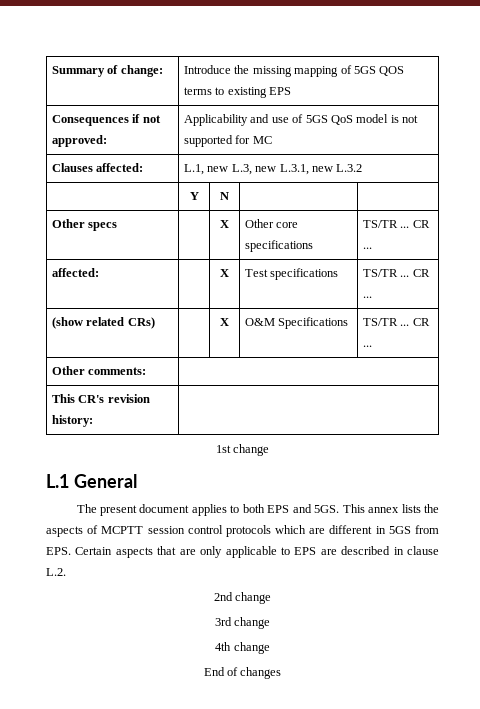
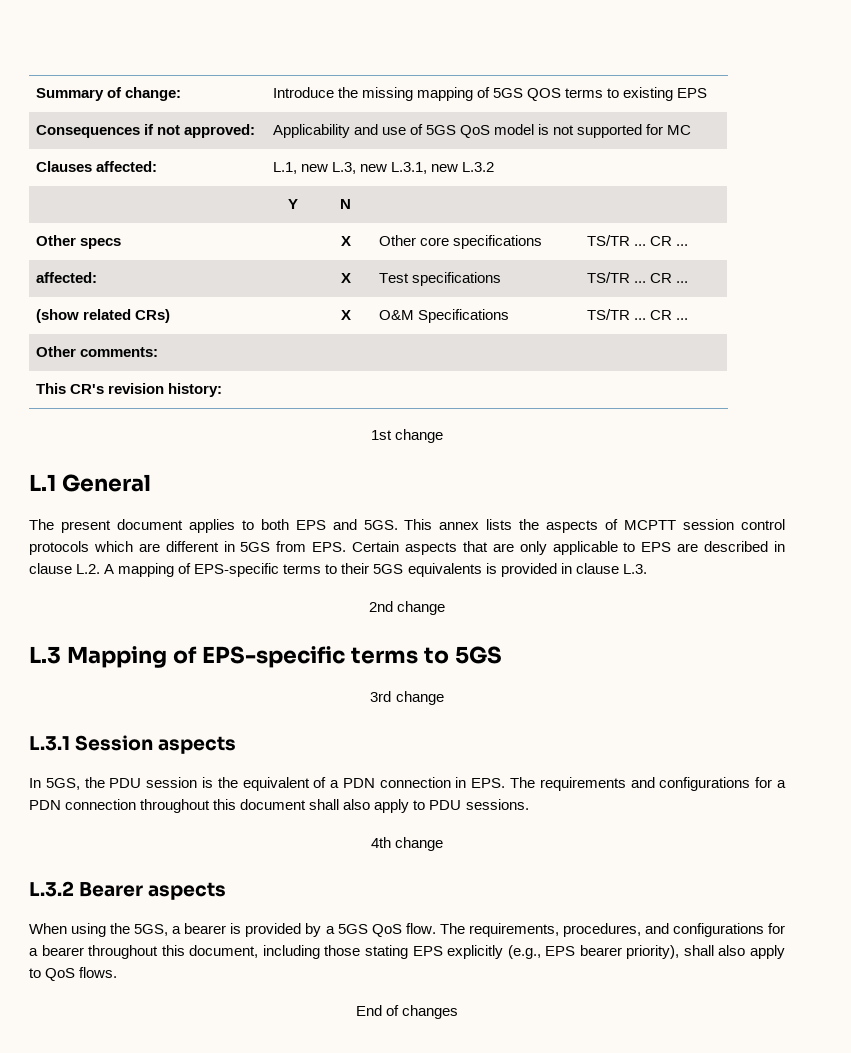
[213,592,272,604] [214,617,271,629] [215,642,270,654] // 2nd change // 3rd change // 4th change -> [104,563,647,577] [368,601,446,615] [29,646,502,668] [370,691,444,705] [29,735,237,754] [29,777,786,791] [29,799,529,813] [370,837,444,851] [29,881,227,900] [29,923,785,937] [29,945,785,959] [29,967,118,981] A mapping of EPS-specific terms to their 5GS equivalents is provided in clause L.3. // 2nd change // L.3 Mapping of EPS-specific terms to 5GS // 3rd change // L.3.1 Session aspects // In 5GS, the PDU session is the equivalent of a PDN connection in EPS. The requirements and configurations for a PDN connection throughout this document shall also apply to PDU sessions. // 4th change // L.3.2 Bearer aspects // When using the 5GS, a bearer is provided by a 5GS QoS flow. The requirements, procedures, and configurations for a bearer throughout this document, including those stating EPS explicitly (e.g., EPS bearer priority), shall also apply to QoS flows.

